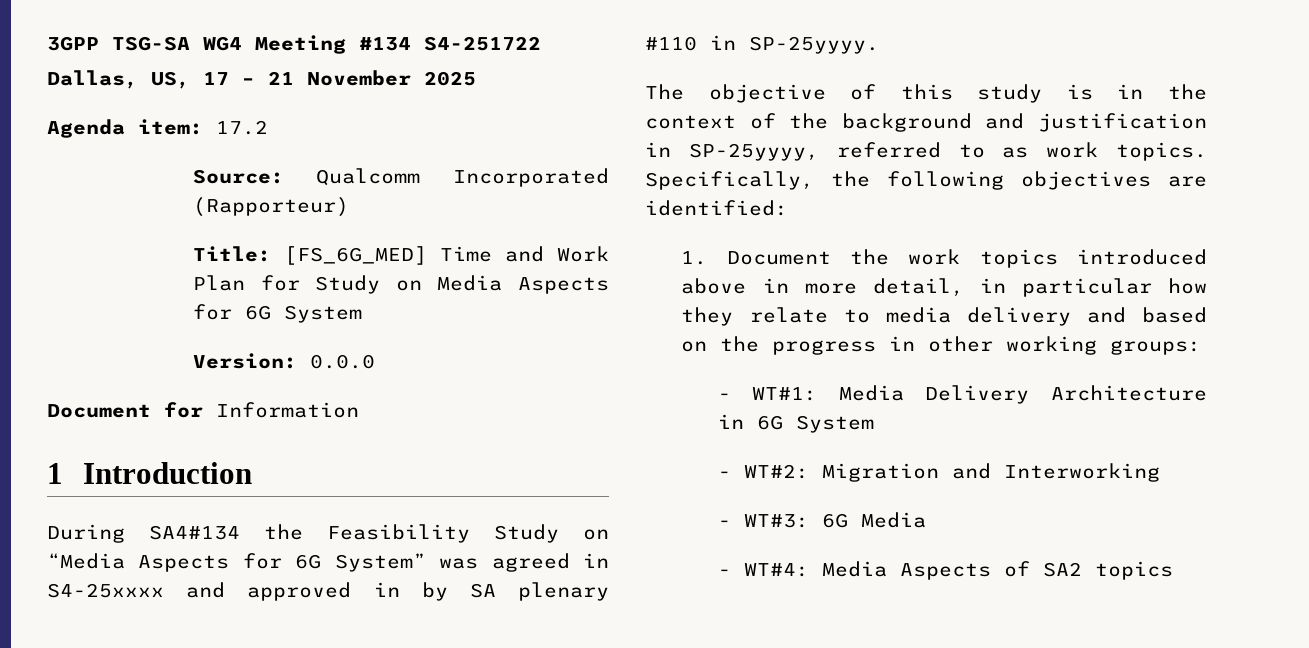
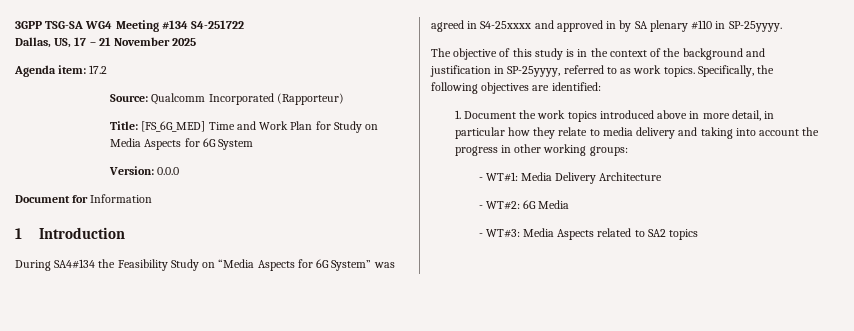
[1142,307,1207,323] [681,341,708,352] based on -> [700,127,800,139] taking into account
[717,414,874,433] in 6G System -> (663, 176) none
[821,463,1160,482] [717,514,809,528] Migration and Interworking // - WT#3: -> (520, 205) none
[743,561,1030,580] WT#4: Media Aspects of -> [485,228,645,240] WT#3: Media Aspects related to

